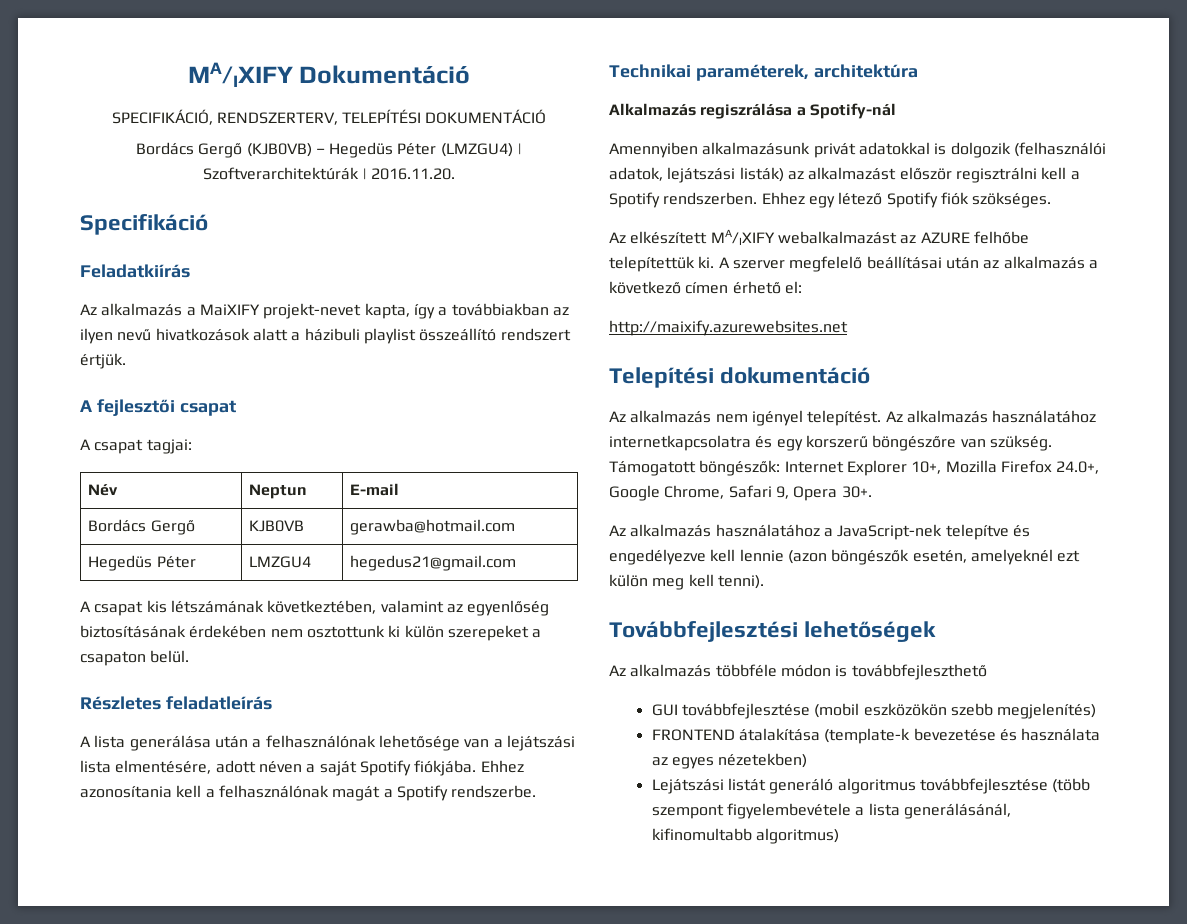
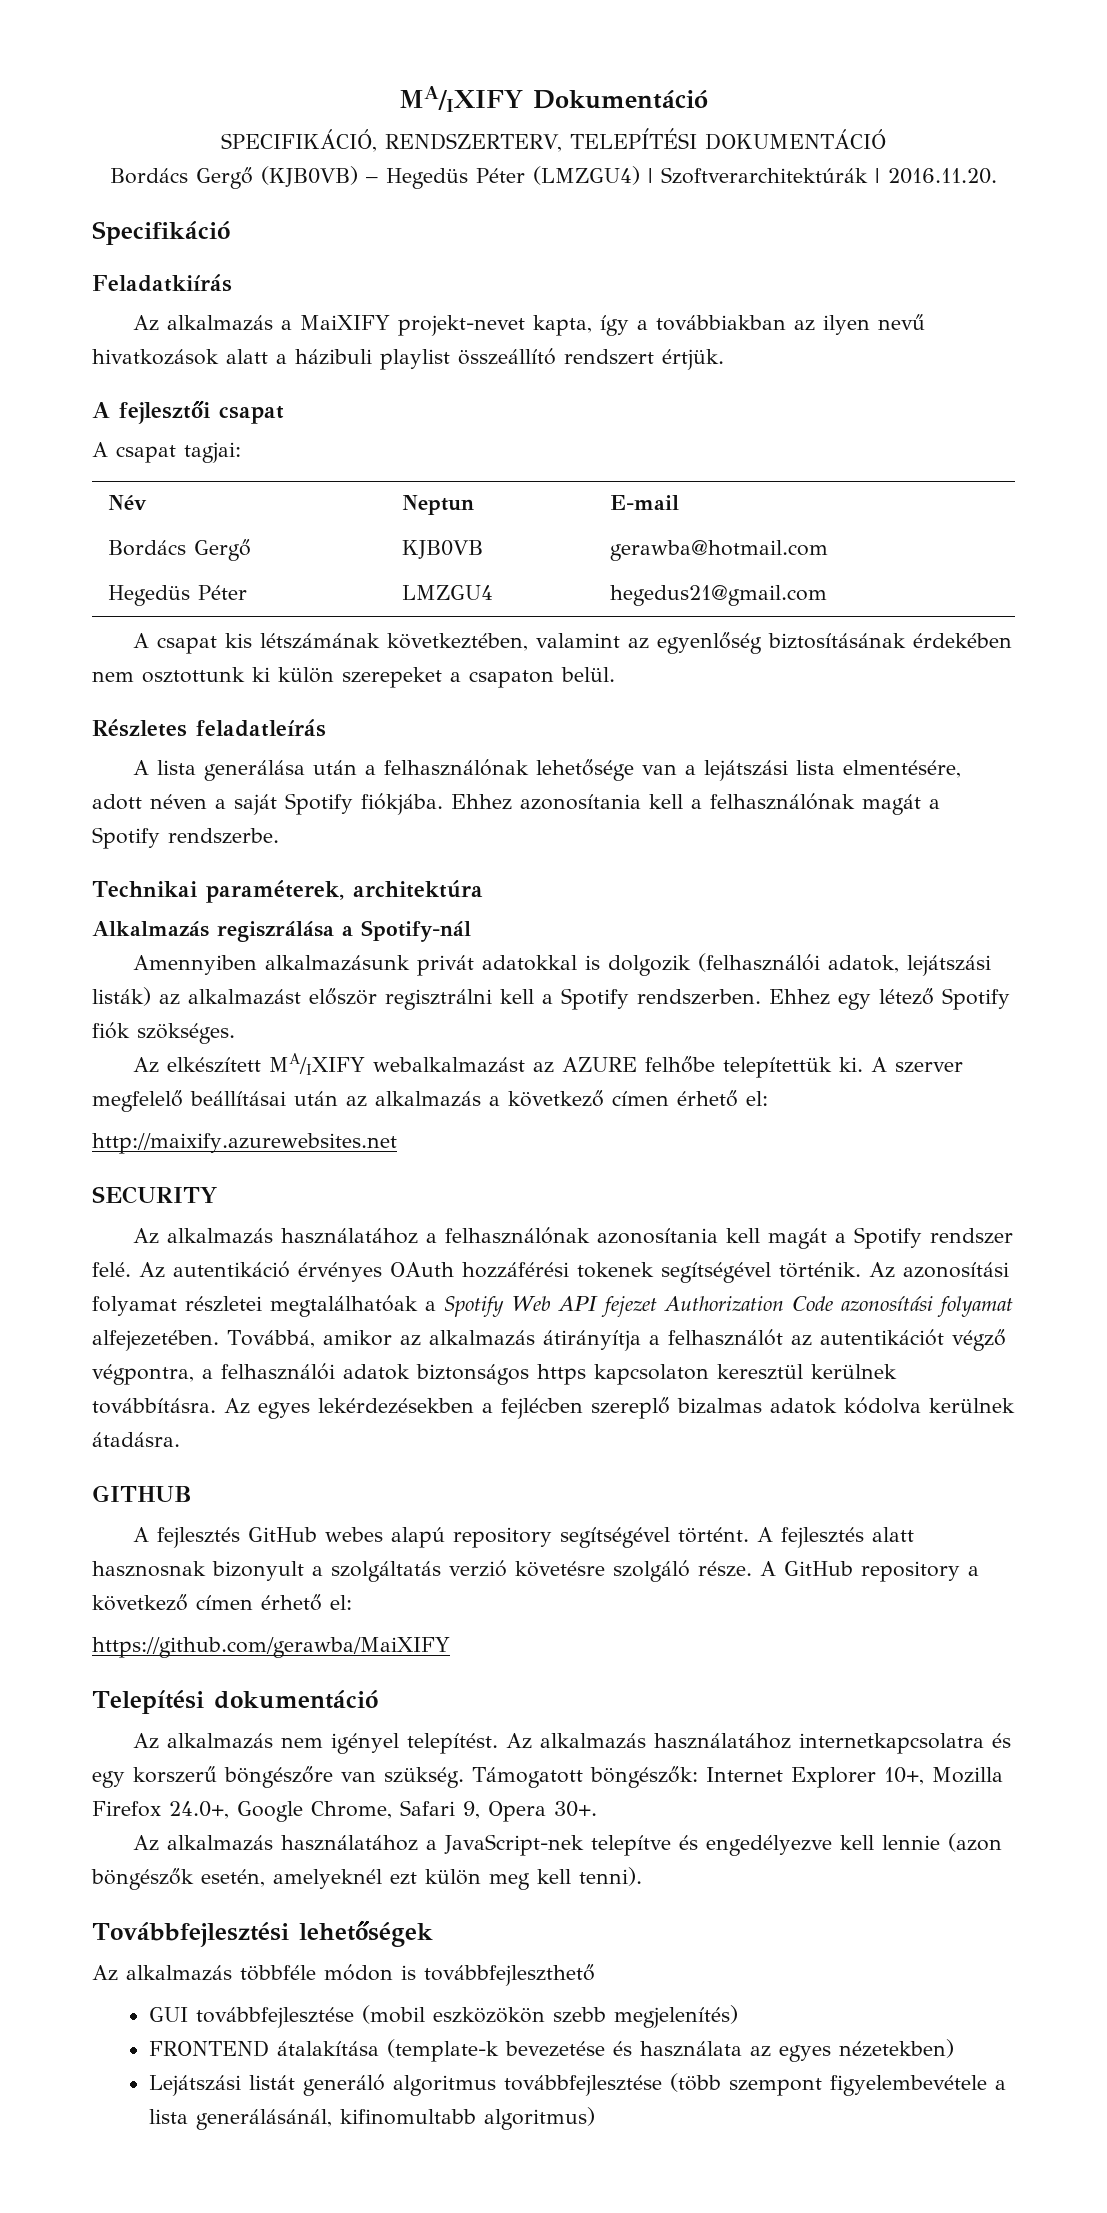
(848, 328) none -> [92,1186,217,1204] [132,1227,1013,1249] [92,1261,1009,1283] [92,1295,1013,1317] [92,1329,1006,1351] [92,1363,897,1385] [92,1397,1015,1419] [92,1432,180,1447] [92,1485,192,1502] [132,1527,914,1548] [92,1560,979,1582] [92,1594,352,1611] [92,1637,450,1658] // SECURITY // Az alkalmazás használatához a felhasználónak azonosítania kell magát a Spotify rendszer felé. Az autentikáció érvényes OAuth hozzáférési tokenek segítségével történik. Az azonosítási folyamat részletei megtalálhatóak a Spotify Web API fejezet Authorization Code azonosítási folyamat alfejezetében. Továbbá, amikor az alkalmazás átirányítja a felhasználót az autentikációt végző végpontra, a felhasználói adatok biztonságos https kapcsolaton keresztül kerülnek továbbításra. Az egyes lekérdezésekben a fejlécben szereplő bizalmas adatok kódolva kerülnek átadásra. // GITHUB // A fejlesztés GitHub webes alapú repository segítségével történt. A fejlesztés alatt hasznosnak bizonyult a szolgáltatás verzió követésre szolgáló része. A GitHub repository a következő címen érhető el: // https://github.com/gerawba/MaiXIFY

